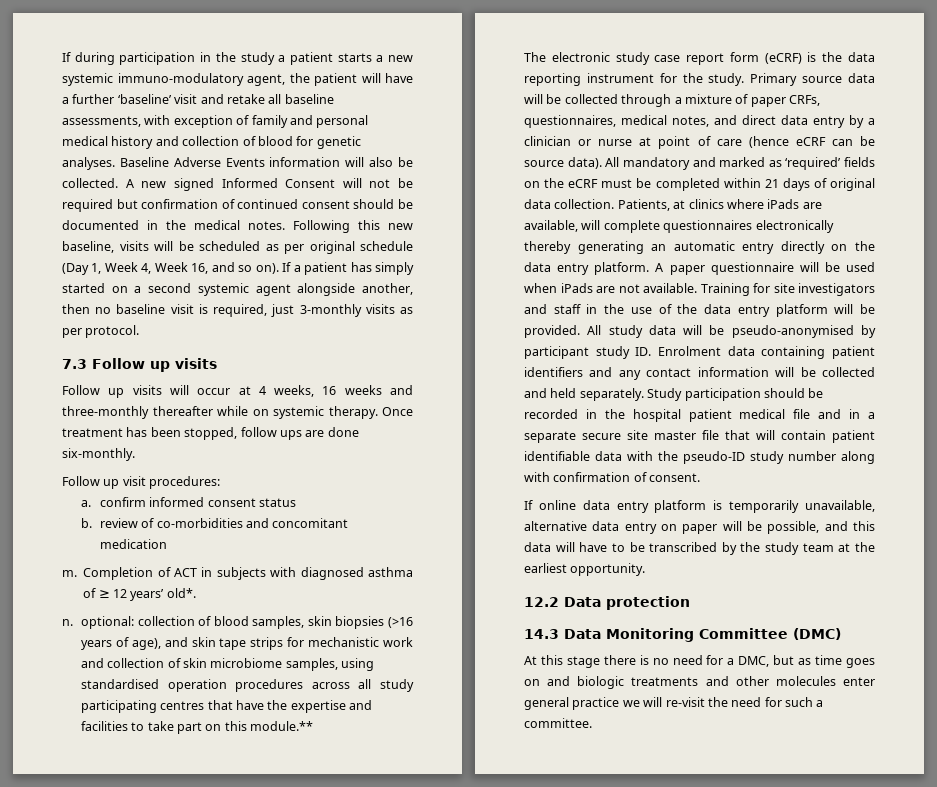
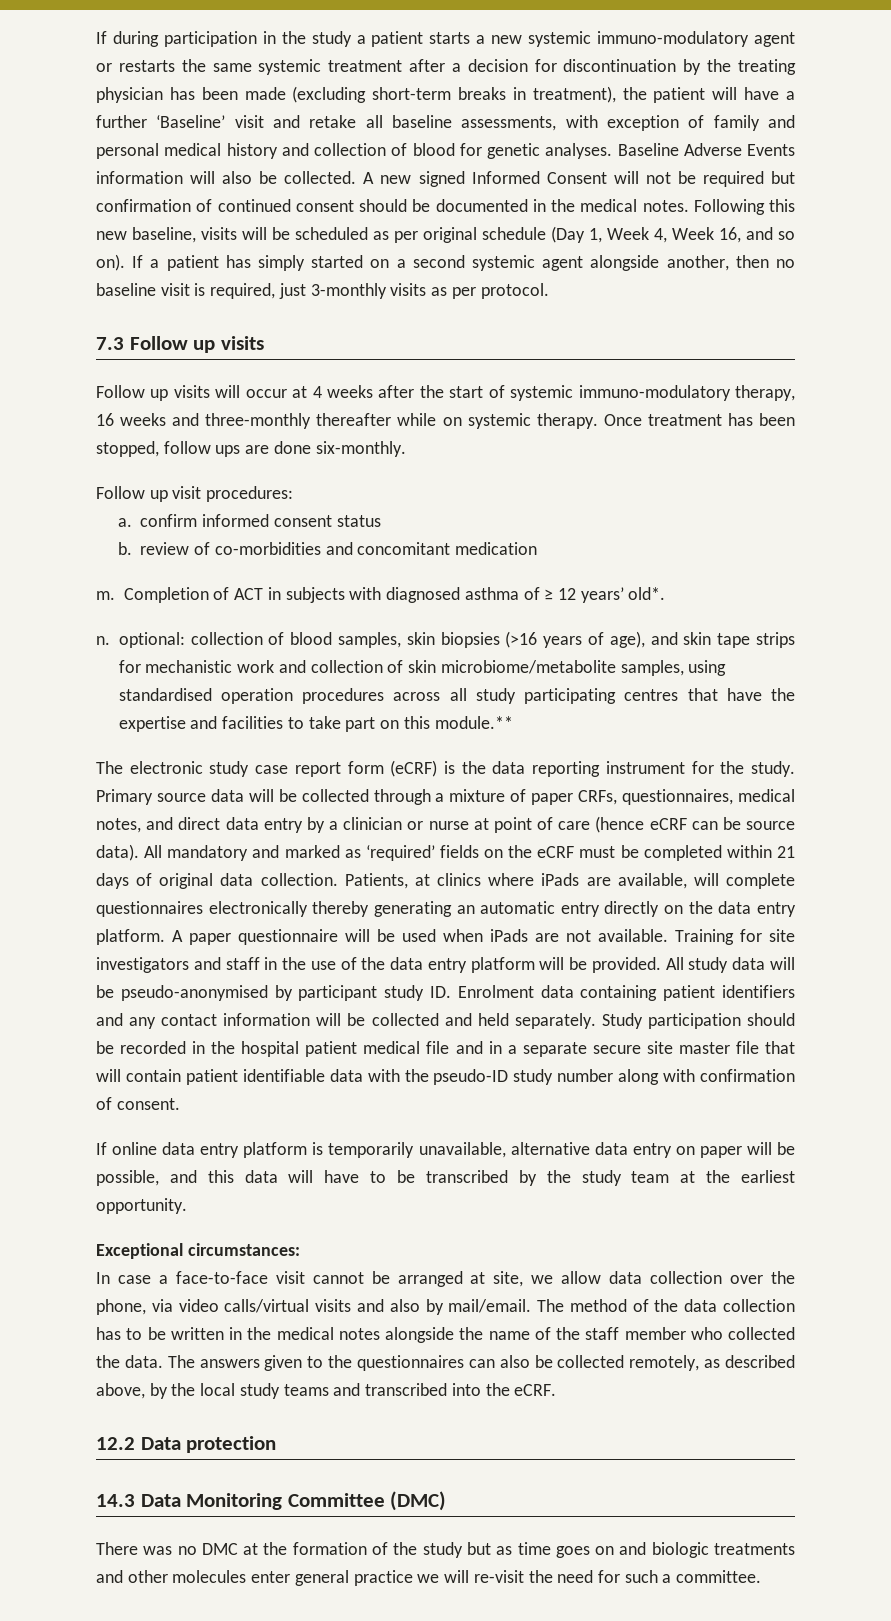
[247,74,285,86] agent, -> [754,32,795,47] [96,59,796,75] [96,86,616,103] agent or restarts the same systemic treatment after a decision for discontinuation by the treating physician has been made (excluding short-term breaks in treatment),
[117,94,172,104] ‘baseline’ -> [156,115,226,128] ‘Baseline’
[274,385,315,397] weeks, -> [327,385,796,401] weeks after the start of systemic immuno-modulatory therapy,
[210,658,283,668] microbiome -> [440,660,616,674] microbiome/metabolite
(646, 569) none -> [96,1243,300,1259] [96,1271,795,1287] [96,1299,796,1315] [96,1327,795,1343] [96,1355,795,1371] [96,1383,557,1399] // Exceptional circumstances: // In case a face-to-face visit cannot be arranged at site, we allow data collection over the phone, via video calls/virtual visits and also by mail/email. The method of the data collection has to be written in the medical notes alongside the name of the staff member who collected the data. The answers given to the questionnaires can also be collected remotely, as described above, by the local study teams and transcribed into the eCRF.
[524,655,770,668] At this stage there is no need for a DMC, -> [96,1542,463,1558] There was no DMC at the formation of the study

